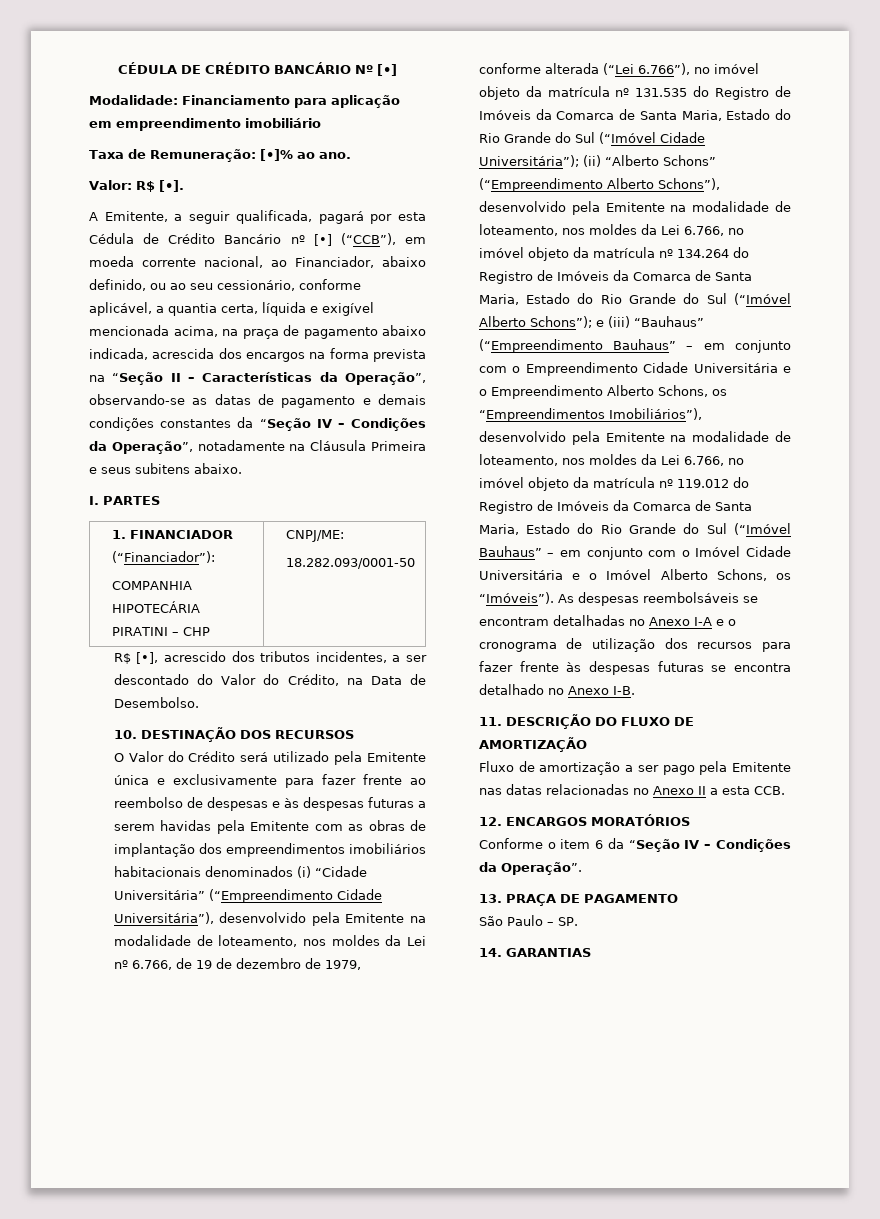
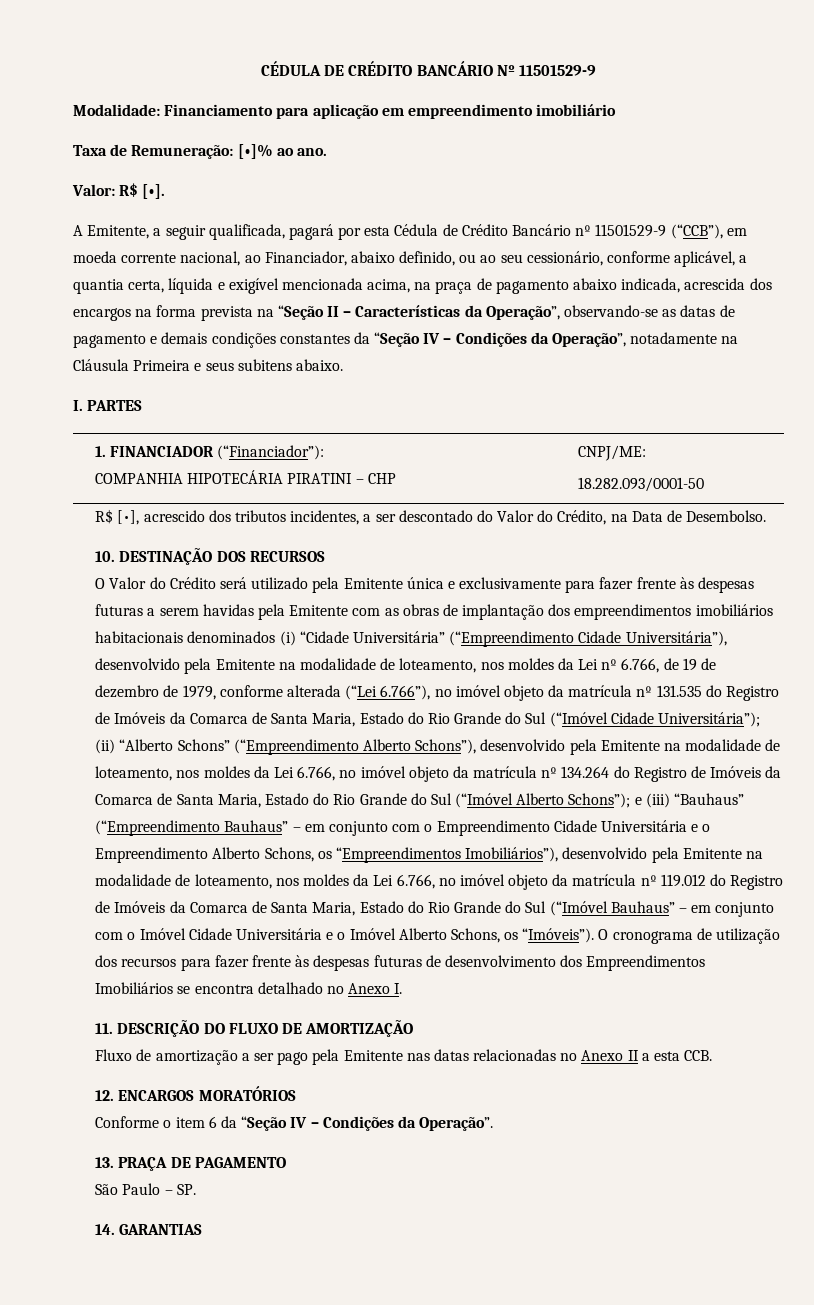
[377,64,397,76] [•] -> [518,65,596,76] 11501529-9
[313,234,332,246] [•] -> [595,224,667,237] 11501529-9
[409,778,426,785] [113,797,280,811] ao reembolso de despesas e -> (676, 583) none
[557,592,758,606] [478,615,736,626] As despesas reembolsáveis se encontram detalhadas no Anexo I-A e o -> [598,929,609,940] O
(704, 666) none -> [425,955,706,971] [95,982,174,994] de desenvolvimento dos Empreendimentos Imobiliários
[612,686,635,695] I-B. -> [394,983,403,994] I.

